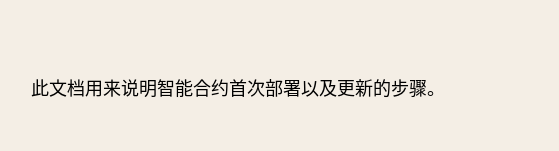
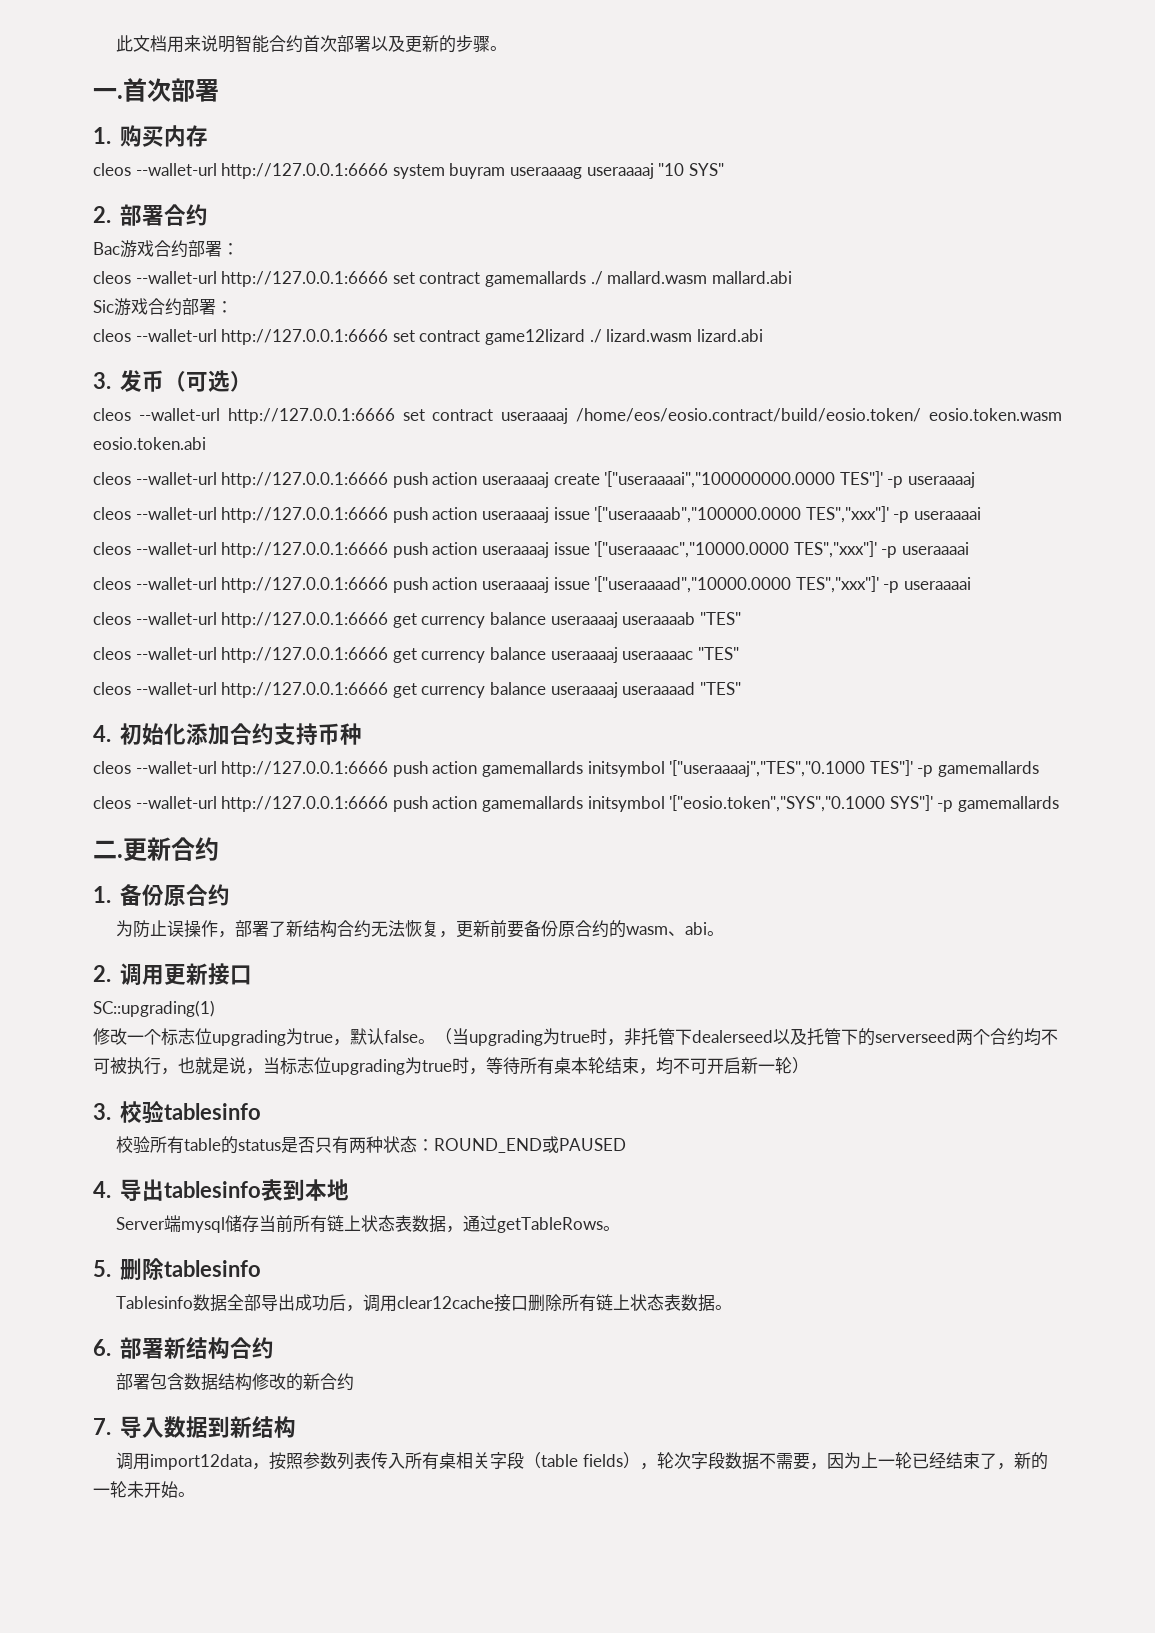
(445, 93) none -> [93,78,219,102] [93,125,208,147] [93,163,724,179] [93,204,208,226] [93,240,239,258] [93,271,792,287] [93,298,233,316] [93,329,763,345] [93,370,252,392] [93,408,1062,424] [93,437,206,450] [93,471,975,488] [93,506,981,523] [93,541,969,558] [93,576,971,593] [93,612,741,628] [93,647,739,663] [93,682,741,698] [93,723,362,745] [93,760,1039,777] [93,795,1059,812] [93,837,219,862] [93,884,230,906] [116,920,725,938] [93,963,252,986] [93,1000,215,1017] [93,1028,1058,1046] [93,1057,809,1075] [93,1100,261,1123] [116,1136,627,1154] [93,1179,349,1201] [116,1215,621,1233] [93,1258,261,1281] [116,1294,733,1312] [93,1337,274,1359] [116,1373,355,1391] [93,1416,296,1438] [116,1452,1048,1470] [93,1481,195,1498] // 一.首次部署 // 1.购买内存 // cleos --wallet-url http://127.0.0.1:6666 system buyram useraaaag useraaaaj "10 SYS" // 2.部署合约 // Bac游戏合约部署： // cleos --wallet-url http://127.0.0.1:6666 set contract gamemallards ./ mallard.wasm mallard.abi // Sic游戏合约部署： // cleos --wallet-url http://127.0.0.1:6666 set contract game12lizard ./ lizard.wasm lizard.abi // 3.发币（可选） // cleos --wallet-url http://127.0.0.1:6666 set contract useraaaaj /home/eos/eosio.contract/build/eosio.token/ eosio.token.wasm eosio.token.abi // cleos --wallet-url http://127.0.0.1:6666 push action useraaaaj create '["useraaaai","100000000.0000 TES"]' -p useraaaaj // cleos --wallet-url http://127.0.0.1:6666 push action useraaaaj issue '["useraaaab","100000.0000 TES","xxx"]' -p useraaaai // cleos --wallet-url http://127.0.0.1:6666 push action useraaaaj issue '["useraaaac","10000.0000 TES","xxx"]' -p useraaaai // cleos --wallet-url http://127.0.0.1:6666 push action useraaaaj issue '["useraaaad","10000.0000 TES","xxx"]' -p useraaaai // cleos --wallet-url http://127.0.0.1:6666 get currency balance useraaaaj useraaaab "TES" // cleos --wallet-url http://127.0.0.1:6666 get currency balance useraaaaj useraaaac "TES" // cleos --wallet-url http://127.0.0.1:6666 get currency balance useraaaaj useraaaad "TES" // 4.初始化添加合约支持币种 // cleos --wallet-url http://127.0.0.1:6666 push action gamemallards initsymbol '["useraaaaj","TES","0.1000 TES"]' -p gamemallards // cleos --wallet-url http://127.0.0.1:6666 push action gamemallards initsymbol '["eosio.token","SYS","0.1000 SYS"]' -p gamemallards // 二.更新合约 // 1.备份原合约 // 为防止误操作，部署了新结构合约无法恢复，更新前要备份原合约的wasm、abi。 // 2.调用更新接口 // SC::upgrading(1) // 修改一个标志位upgrading为true，默认false。（当upgrading为true时，非托管下dealerseed以及托管下的serverseed两个合约均不可被执行，也就是说，当标志位upgrading为true时，等待所有桌本轮结束，均不可开启新一轮） // 3.校验tablesinfo // 校验所有table的status是否只有两种状态：ROUND_END或PAUSED // 4.导出tablesinfo表到本地 // Server端mysql储存当前所有链上状态表数据，通过getTableRows。 // 5.删除tablesinfo // Tablesinfo数据全部导出成功后，调用clear12cache接口删除所有链上状态表数据。 // 6.部署新结构合约 // 部署包含数据结构修改的新合约 // 7.导入数据到新结构 // 调用import12data，按照参数列表传入所有桌相关字段（table fields），轮次字段数据不需要，因为上一轮已经结束了，新的一轮未开始。

